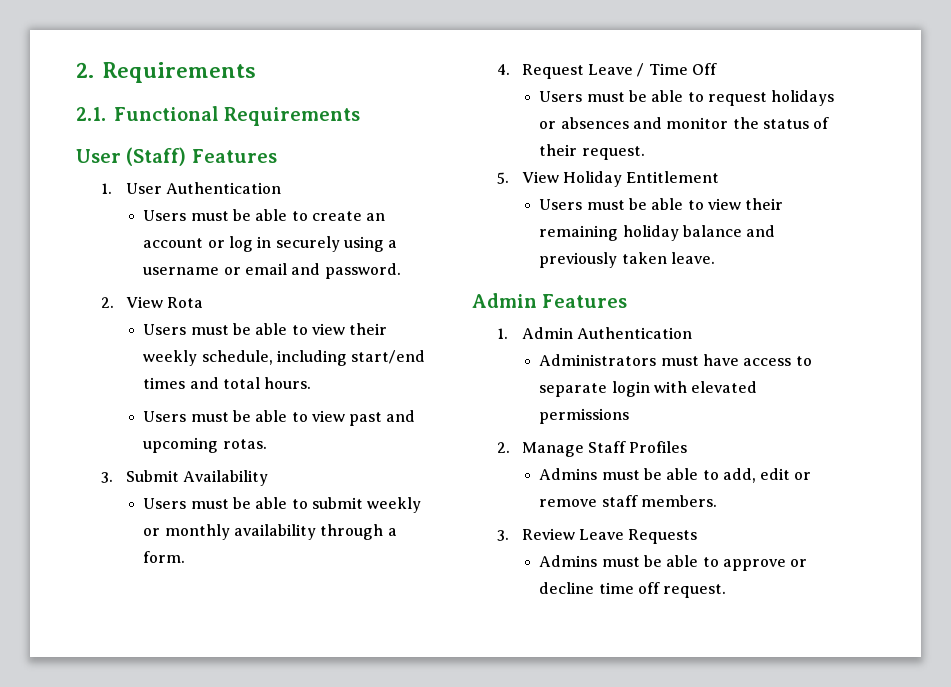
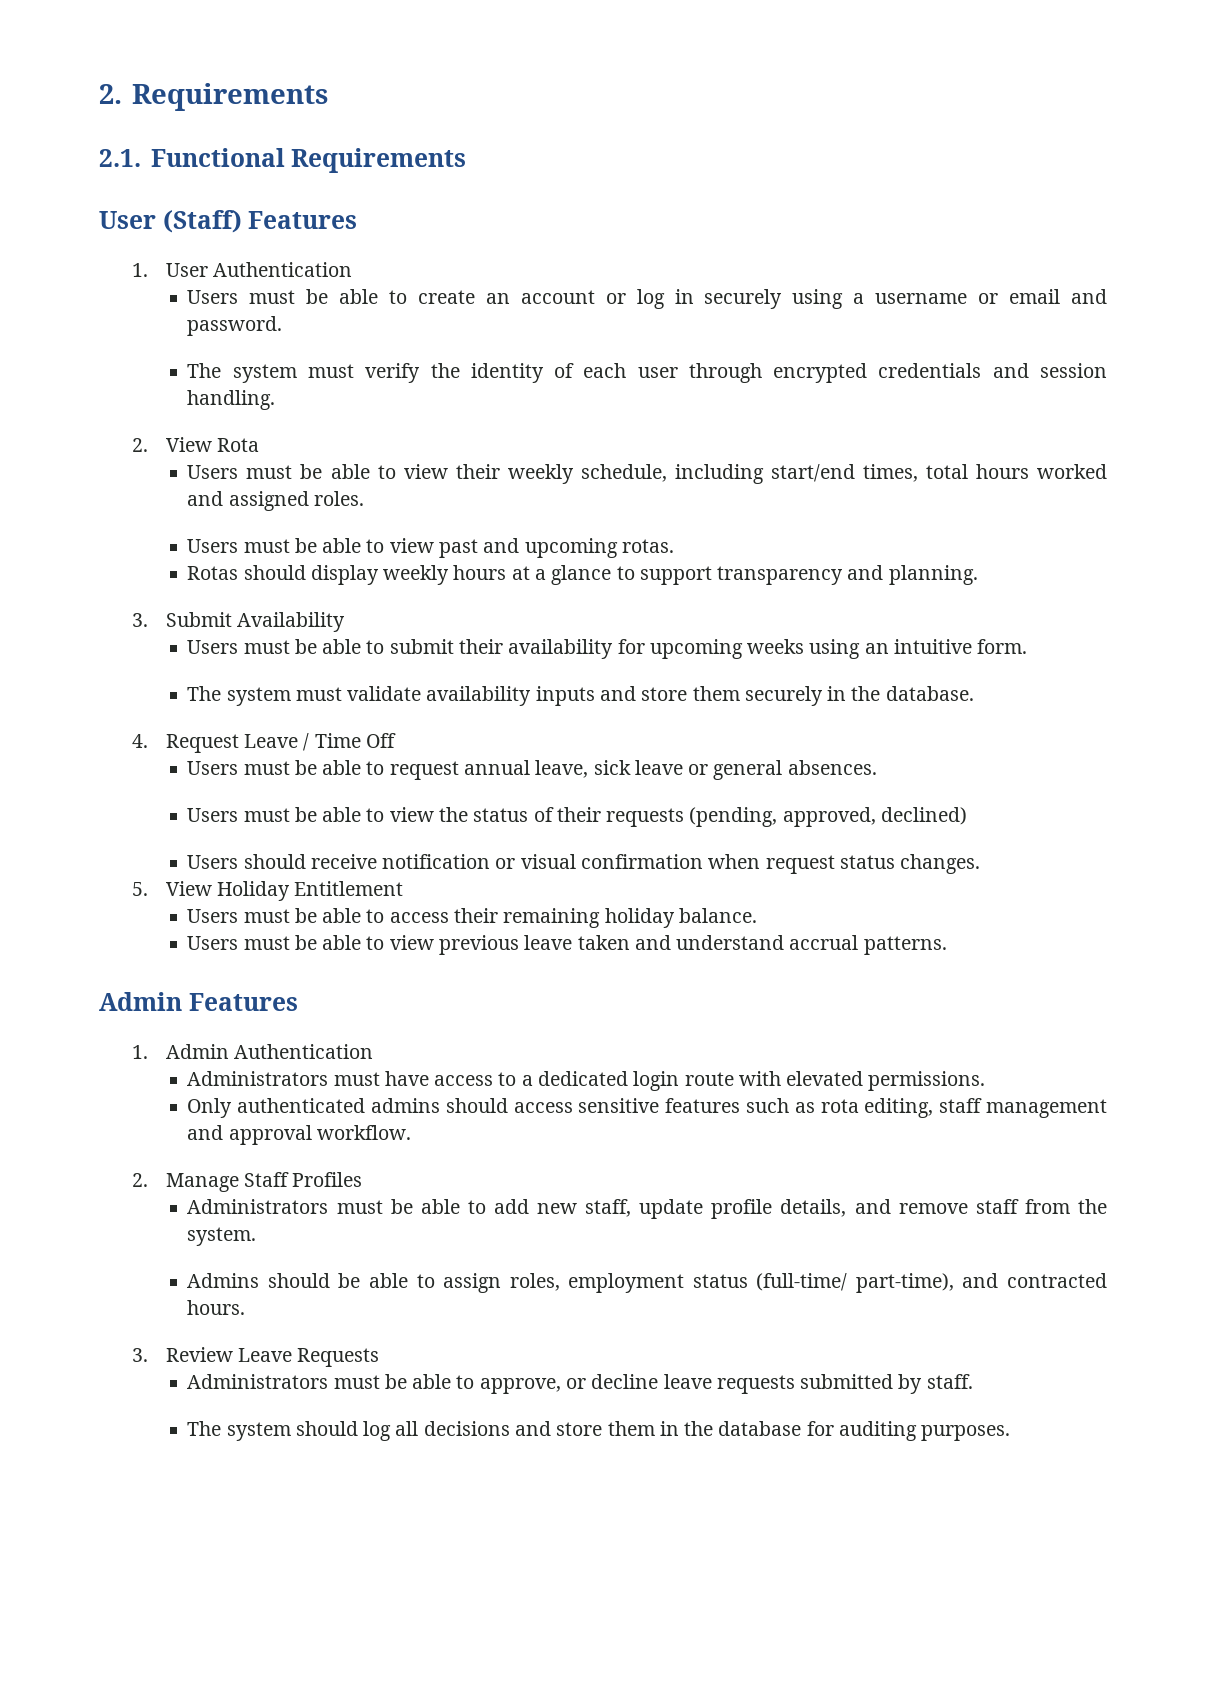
(401, 271) none -> [187,363,1107,383] [187,390,276,410] // The system must verify the identity of each user through encrypted credentials and session handling.
[143,377,312,389] times and total hours. -> [862,464,1107,482] [187,491,364,511] times, total hours worked and assigned roles.
(267, 444) none -> [187,565,978,585] // Rotas should display weekly hours at a glance to support transparency and planning.
[367,497,422,513] [143,524,397,540] [143,551,186,563] weekly or monthly availability through a form. -> [458,639,1028,659] [187,686,974,706] their availability for upcoming weeks using an intuitive form. // The system must validate availability inputs and store them securely in the database.
[771,90,835,106] [539,117,830,129] [539,144,645,160] holidays or absences and monitor the status of their request. -> [463,760,877,780] [187,807,967,827] [187,854,981,874] annual leave, sick leave or general absences. // Users must be able to view the status of their requests (pending, approved, declined) // Users should receive notification or visual confirmation when request status changes.
[707,198,741,210] view -> [389,912,449,923] access
[682,225,776,237] [539,252,715,268] balance and previously taken leave. -> [678,908,757,923] [187,935,947,955] balance. // Users must be able to view previous leave taken and understand accrual patterns.
[539,381,758,397] [539,408,630,424] separate login with elevated permissions -> [521,1071,986,1091] [187,1098,1107,1118] [187,1125,411,1145] a dedicated login route with elevated permissions. // Only authenticated admins should access sensitive features such as rota editing, staff management and approval workflow.
[539,468,812,483] [539,495,717,507] Admins must be able to add, edit or remove staff members. -> [187,1199,1107,1219] [187,1227,257,1246] [187,1273,1107,1293] [187,1300,246,1315] Administrators must be able to add new staff, update profile details, and remove staff from the system. // Admins should be able to assign roles, employment status (full-time/ part-time), and contracted hours.
[539,555,786,571] Admins must be able to approve -> [187,1374,561,1394] Administrators must be able to approve,
[598,582,727,598] time off request. -> [663,1374,973,1394] [187,1421,1011,1441] leave requests submitted by staff. // The system should log all decisions and store them in the database for auditing purposes.

